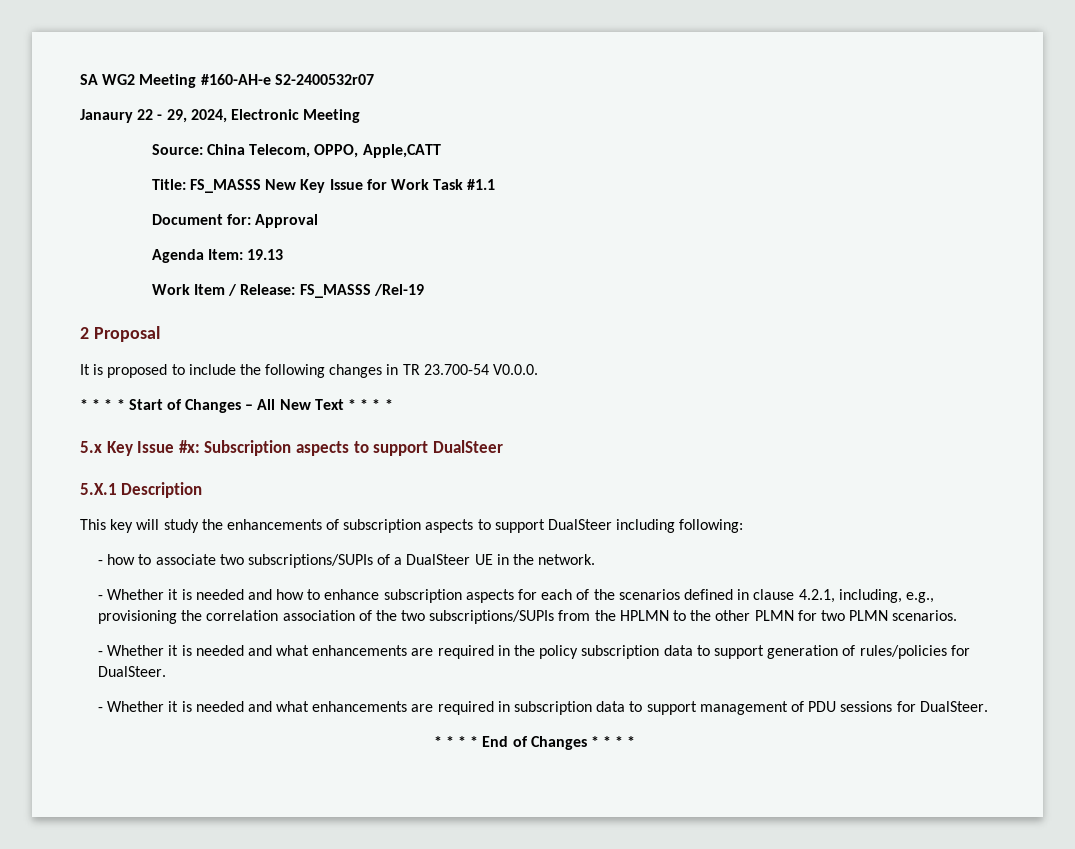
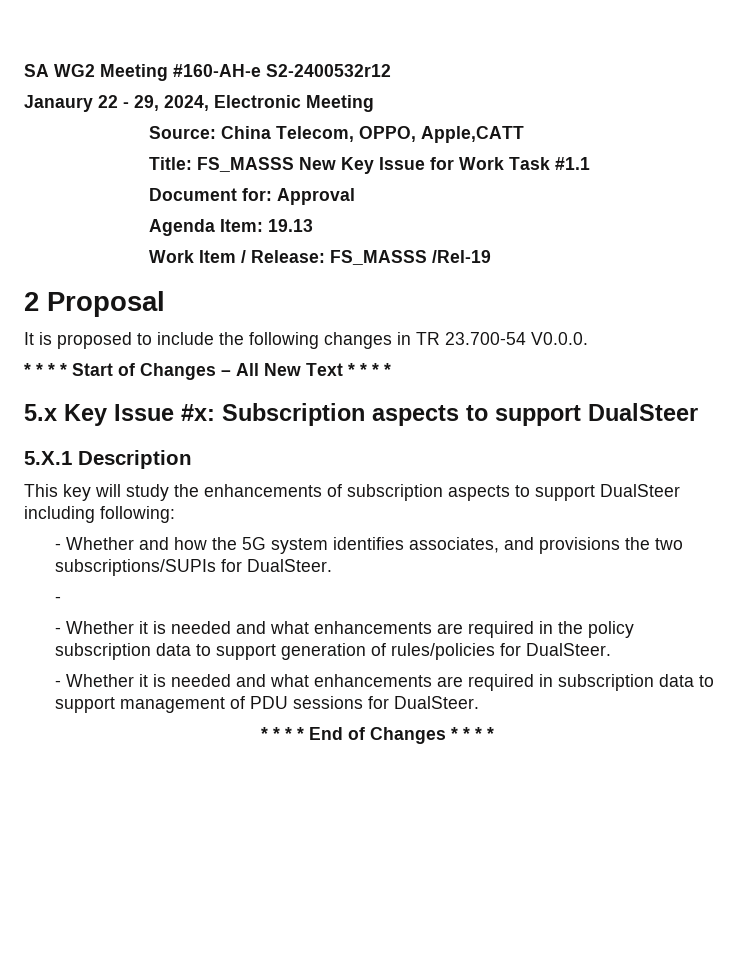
[274,74,374,85] S2-2400532r07 -> [266,64,391,77] S2-2400532r12
[107,554,596,568] [97,589,934,603] [97,610,958,624] how to associate two subscriptions/SUPIs of a DualSteer UE in the network. // - Whether it is needed and how to enhance subscription aspects for each of the scenarios defined in clause 4.2.1, including, e.g., provisioning the correlation association of the two subscriptions/SUPIs from the HPLMN to the other PLMN for two PLMN scenarios. -> [66,537,684,554] [55,559,333,576] [55,596,62,603] Whether and how the 5G system identifies associates, and provisions the two subscriptions/SUPIs for DualSteer. // -

